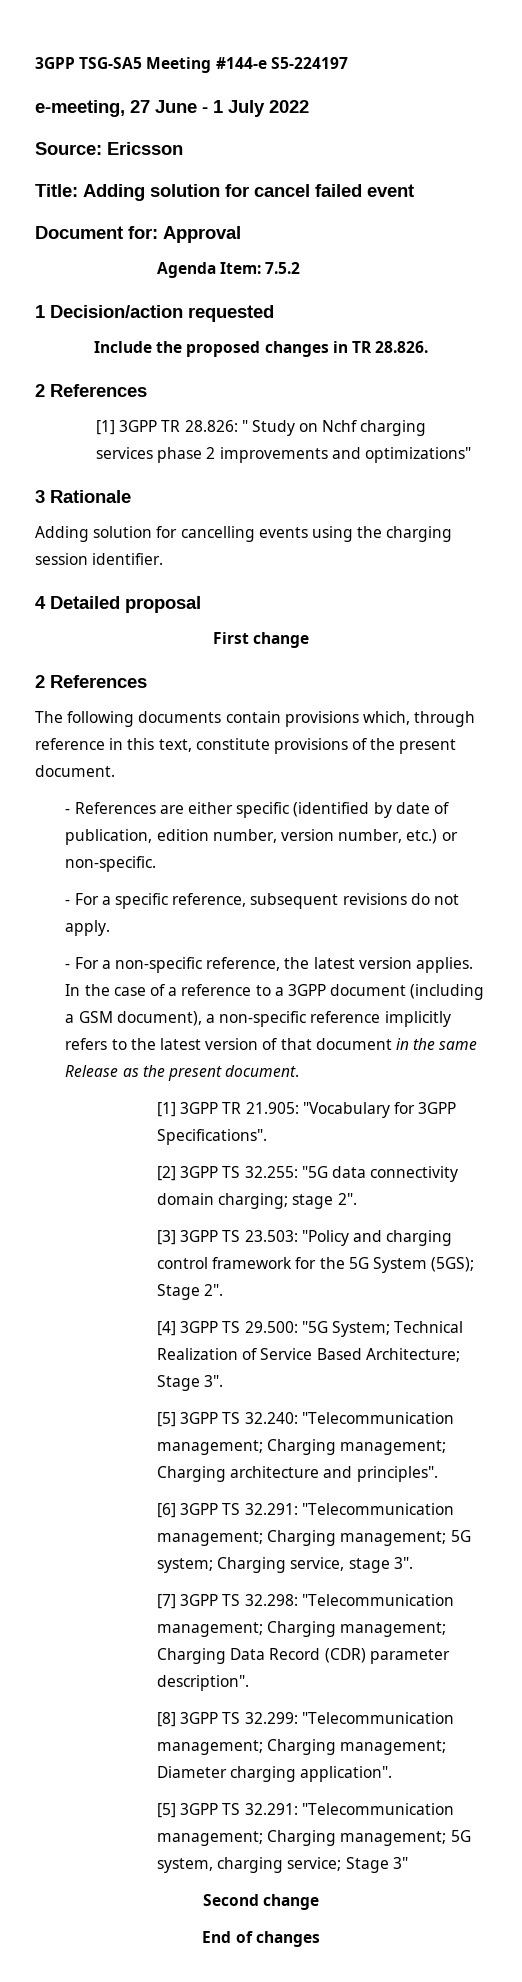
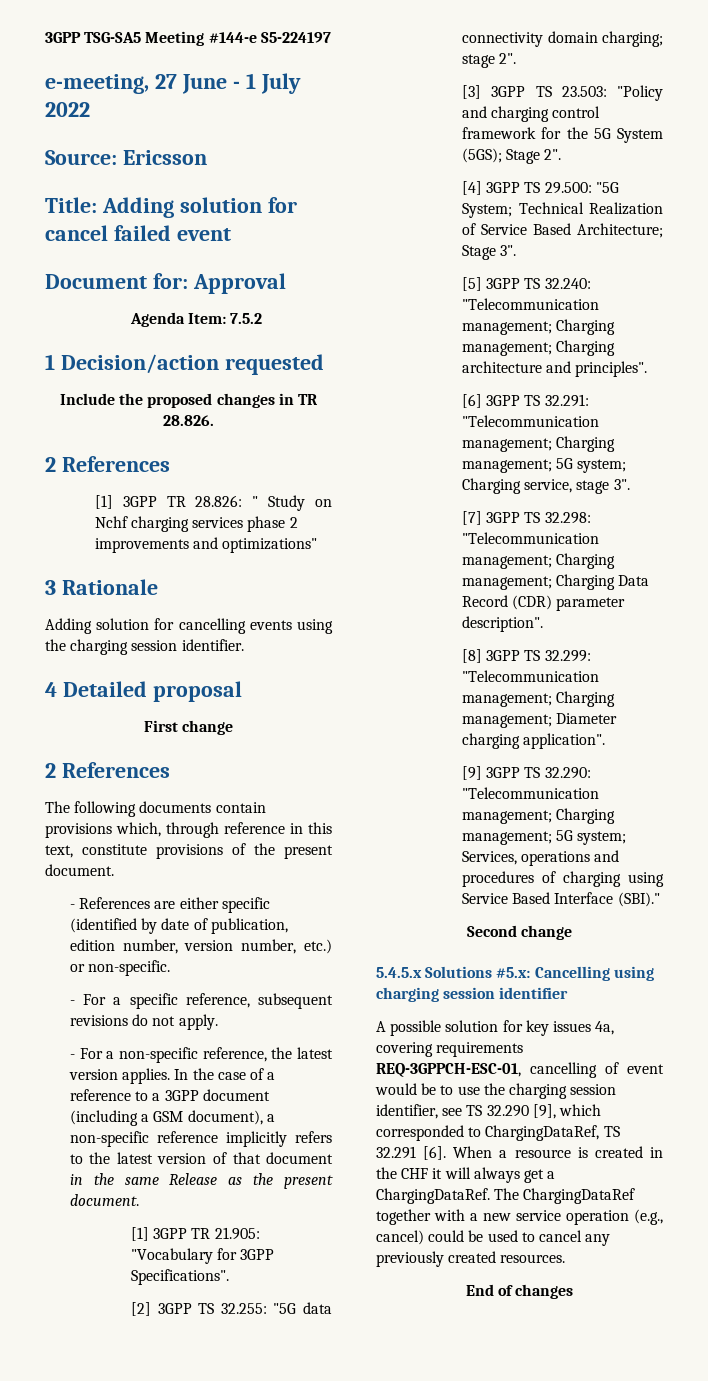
[156,1803,454,1818] [156,1830,471,1846] [156,1857,408,1873] [202,1894,320,1910] [5] 3GPP TS 32.291: "Telecommunication management; Charging management; 5G system, charging service; Stage 3" // Second change -> [462,766,591,780] [462,787,600,799] [462,808,616,824] [462,830,627,845] [462,850,620,866] [462,871,664,887] [462,892,660,907] [466,925,573,940] [376,966,654,981] [376,987,569,1002] [376,1020,615,1036] [376,1042,524,1057] [376,1062,664,1078] [375,1083,617,1099] [376,1104,601,1119] [376,1125,620,1141] [376,1146,663,1160] [376,1167,556,1183] [376,1188,636,1204] [376,1209,663,1225] [376,1230,611,1246] [376,1251,566,1267] [9] 3GPP TS 32.290: "Telecommunication management; Charging management; 5G system; Services, operations and procedures of charging using Service Based Interface (SBI)." // Second change // 5.4.5.x Solutions #5.x: Cancelling using charging session identifier // A possible solution for key issues 4a, covering requirements REQ-3GPPCH-ESC-01, cancelling of event would be to use the charging session identifier, see TS 32.290 [9], which corresponded to ChargingDataRef, TS 32.291 [6]. When a resource is created in the CHF it will always get a ChargingDataRef. The ChargingDataRef together with a new service operation (e.g., cancel) could be used to cancel any previously created resources.

